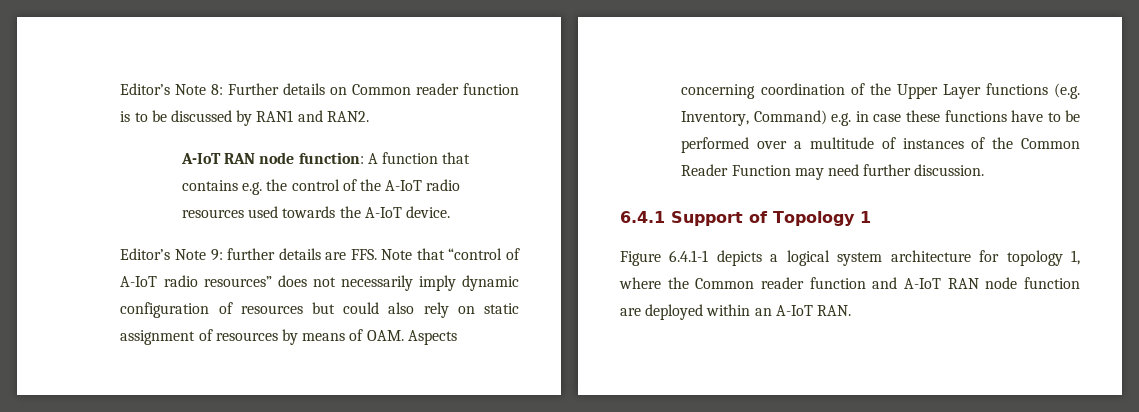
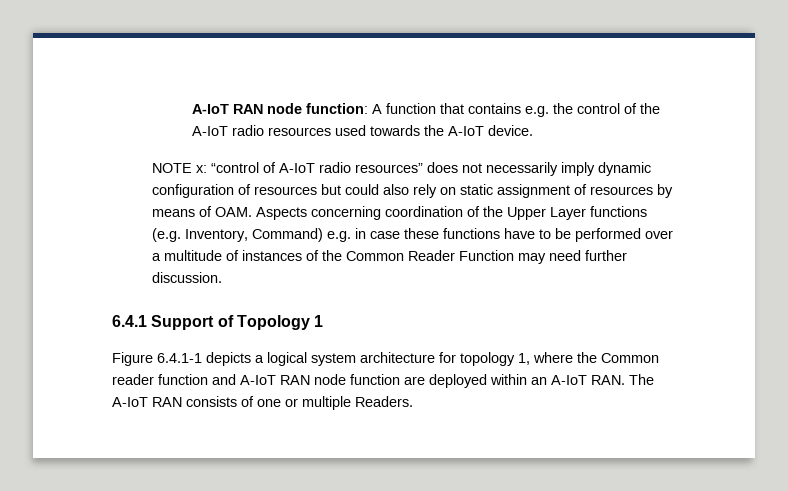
[120,83,519,95] [120,110,369,126] Editor’s Note 8: Further details on Common reader function is to be discussed by RAN1 and RAN2. // -> (192, 109) none
[120,248,445,261] Editor’s Note 9: further details are FFS. Note that -> [152,163,208,173] NOTE x:
(851, 310) none -> [629,374,654,385] [112,396,413,410] The A-IoT RAN consists of one or multiple Readers.

